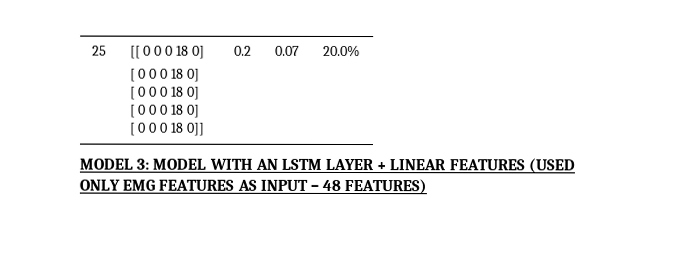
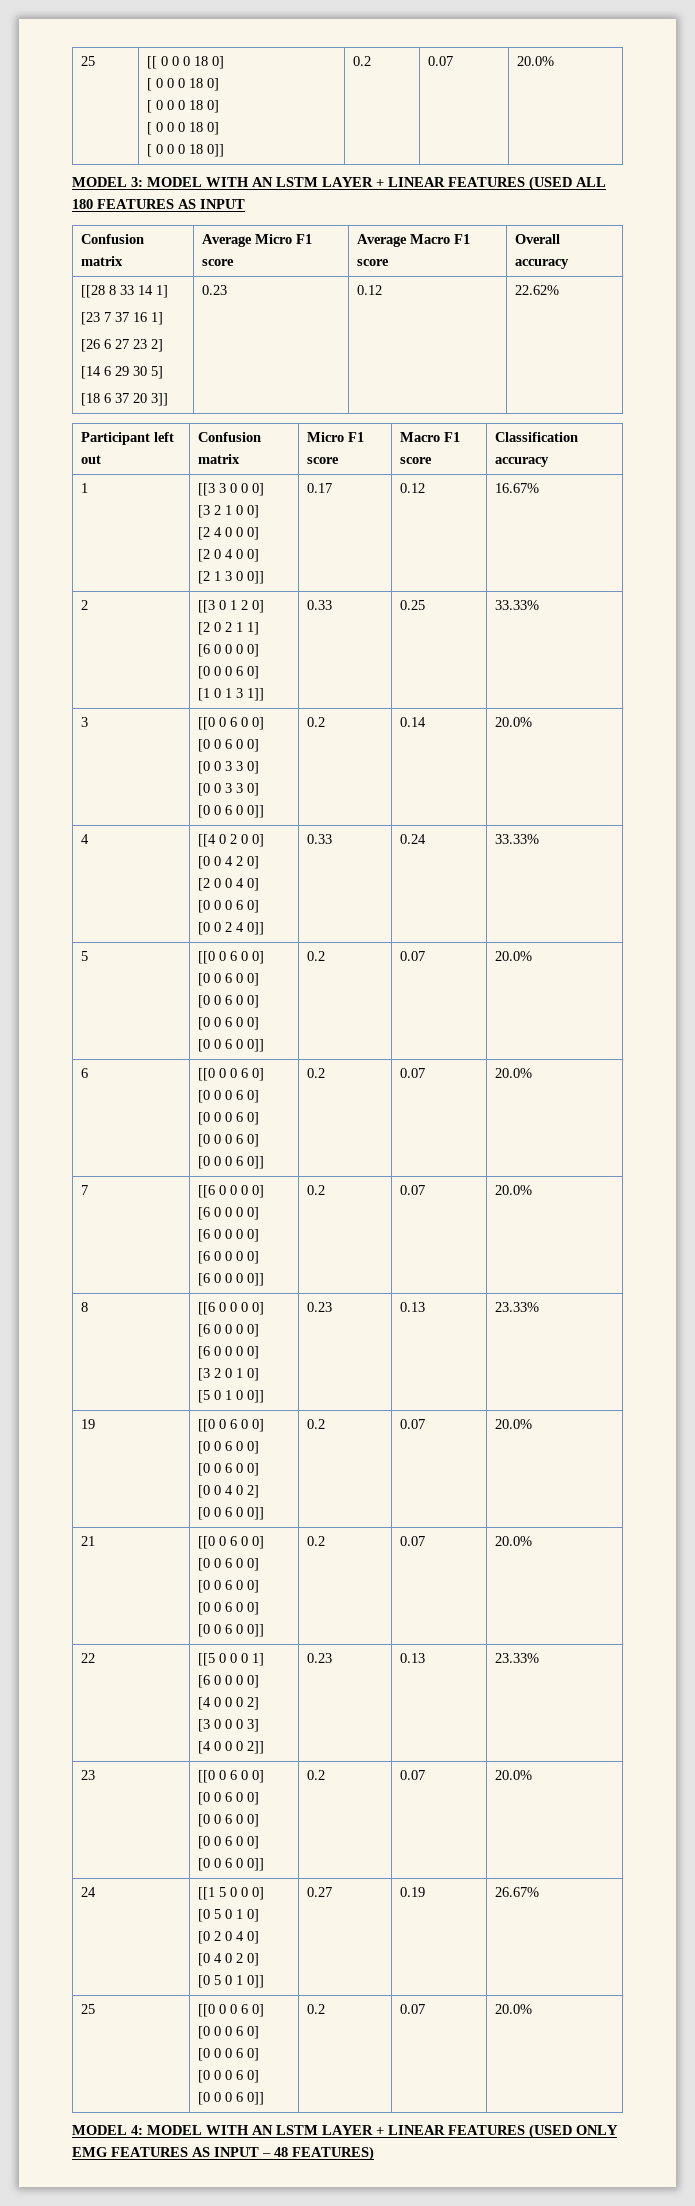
(575, 166) none -> [576,177,606,187] [72,199,245,209] [81,234,145,244] [81,256,124,266] [202,234,313,247] [202,259,235,266] [357,234,471,247] [357,259,390,266] [515,234,561,244] [515,259,570,269] [81,285,169,298] [81,312,164,325] [81,339,164,352] [81,366,164,379] [81,393,169,406] [202,285,228,295] [357,285,383,295] [515,285,560,295] [81,432,175,445] [81,455,102,464] [198,432,262,442] [198,454,241,464] [307,432,365,442] [307,457,340,464] [400,432,461,442] [400,457,433,464] [495,432,579,442] [495,457,550,467] [81,483,89,493] [198,483,265,496] [198,505,260,518] [198,527,260,540] [198,549,260,562] [198,571,265,584] [307,483,333,493] [400,483,426,493] [495,483,540,493] [81,600,89,610] [198,600,265,613] [198,622,260,635] [198,644,260,657] [198,666,260,679] [198,688,265,701] [307,600,333,610] [400,600,426,610] [495,600,540,610] [81,717,89,727] [198,717,265,730] [198,739,260,752] [198,761,260,774] [198,783,260,796] [198,805,265,818] [307,717,326,727] [400,717,427,727] [495,717,533,727] [81,834,90,844] [198,834,265,847] [198,856,260,869] [198,878,260,891] [198,900,260,913] [198,922,265,935] [307,834,333,844] [400,834,427,844] [495,834,540,844] [81,951,89,961] [198,951,265,964] [198,973,260,986] [198,995,260,1008] [198,1017,260,1030] [198,1039,265,1052] [307,951,326,961] [400,951,426,961] [495,951,533,961] [81,1068,89,1078] [198,1068,265,1081] [198,1090,260,1103] [198,1112,260,1125] [198,1134,260,1147] [198,1156,265,1169] [307,1068,326,1078] [400,1068,426,1078] [495,1068,533,1078] [81,1185,89,1195] [198,1185,265,1198] [198,1207,260,1220] [198,1229,260,1242] [198,1251,260,1264] [198,1273,265,1286] [307,1185,326,1195] [400,1185,426,1195] [495,1185,533,1195] [81,1302,89,1312] [198,1302,265,1315] [198,1324,260,1337] [198,1346,260,1359] [198,1368,260,1381] [198,1390,265,1403] [307,1302,333,1312] [400,1302,426,1312] [495,1302,540,1312] [81,1419,96,1429] [198,1419,265,1432] [198,1441,260,1454] [198,1463,260,1476] [198,1485,260,1498] [198,1507,265,1520] [307,1419,326,1429] [400,1419,426,1429] [495,1419,533,1429] [81,1536,96,1546] [198,1536,265,1549] [198,1558,260,1571] [198,1580,260,1593] [198,1602,260,1615] [198,1624,265,1637] [307,1536,326,1546] [400,1536,426,1546] [495,1536,533,1546] [81,1653,96,1663] [198,1653,265,1666] [198,1675,260,1688] [198,1697,260,1710] [198,1719,260,1732] [198,1741,265,1754] [307,1653,333,1663] [400,1653,426,1663] [495,1653,540,1663] [81,1770,96,1780] [198,1770,265,1783] [198,1792,260,1805] [198,1814,260,1827] [198,1836,260,1849] [198,1858,265,1871] [307,1770,326,1780] [400,1770,426,1780] [495,1770,533,1780] [81,1887,97,1897] [198,1887,265,1900] [198,1909,260,1922] [198,1931,260,1944] [198,1953,260,1966] [198,1975,265,1988] [307,1887,333,1897] [400,1887,426,1897] [495,1887,540,1897] [81,2004,96,2014] [198,2004,265,2017] [198,2026,260,2039] [198,2048,260,2061] [198,2070,260,2083] [198,2092,265,2105] [307,2004,326,2014] [400,2004,426,2014] [495,2004,533,2014] [72,2124,572,2139] ALL 180 FEATURES AS INPUT // Confusion matrix | Average Micro F1 score | Average Macro F1 score | Overall accuracy // [[28 8 33 14 1] // [23 7 37 16 1] // [26 6 27 23 2] // [14 6 29 30 5] // [18 6 37 20 3]] | 0.23 | 0.12 | 22.62% // Participant left out | Confusion matrix | Micro F1 score | Macro F1 score | Classification accuracy // 1 | [[3 3 0 0 0] // [3 2 1 0 0] // [2 4 0 0 0] // [2 0 4 0 0] // [2 1 3 0 0]] | 0.17 | 0.12 | 16.67% // 2 | [[3 0 1 2 0] // [2 0 2 1 1] // [6 0 0 0 0] // [0 0 0 6 0] // [1 0 1 3 1]] | 0.33 | 0.25 | 33.33% // 3 | [[0 0 6 0 0] // [0 0 6 0 0] // [0 0 3 3 0] // [0 0 3 3 0] // [0 0 6 0 0]] | 0.2 | 0.14 | 20.0% // 4 | [[4 0 2 0 0] // [0 0 4 2 0] // [2 0 0 4 0] // [0 0 0 6 0] // [0 0 2 4 0]] | 0.33 | 0.24 | 33.33% // 5 | [[0 0 6 0 0] // [0 0 6 0 0] // [0 0 6 0 0] // [0 0 6 0 0] // [0 0 6 0 0]] | 0.2 | 0.07 | 20.0% // 6 | [[0 0 0 6 0] // [0 0 0 6 0] // [0 0 0 6 0] // [0 0 0 6 0] // [0 0 0 6 0]] | 0.2 | 0.07 | 20.0% // 7 | [[6 0 0 0 0] // [6 0 0 0 0] // [6 0 0 0 0] // [6 0 0 0 0] // [6 0 0 0 0]] | 0.2 | 0.07 | 20.0% // 8 | [[6 0 0 0 0] // [6 0 0 0 0] // [6 0 0 0 0] // [3 2 0 1 0] // [5 0 1 0 0]] | 0.23 | 0.13 | 23.33% // 19 | [[0 0 6 0 0] // [0 0 6 0 0] // [0 0 6 0 0] // [0 0 4 0 2] // [0 0 6 0 0]] | 0.2 | 0.07 | 20.0% // 21 | [[0 0 6 0 0] // [0 0 6 0 0] // [0 0 6 0 0] // [0 0 6 0 0] // [0 0 6 0 0]] | 0.2 | 0.07 | 20.0% // 22 | [[5 0 0 0 1] // [6 0 0 0 0] // [4 0 0 0 2] // [3 0 0 0 3] // [4 0 0 0 2]] | 0.23 | 0.13 | 23.33% // 23 | [[0 0 6 0 0] // [0 0 6 0 0] // [0 0 6 0 0] // [0 0 6 0 0] // [0 0 6 0 0]] | 0.2 | 0.07 | 20.0% // 24 | [[1 5 0 0 0] // [0 5 0 1 0] // [0 2 0 4 0] // [0 4 0 2 0] // [0 5 0 1 0]] | 0.27 | 0.19 | 26.67% // 25 | [[0 0 0 6 0] // [0 0 0 6 0] // [0 0 0 6 0] // [0 0 0 6 0] // [0 0 0 6 0]] | 0.2 | 0.07 | 20.0% // MODEL 4: MODEL WITH AN LSTM LAYER + LINEAR FEATURES (USED

